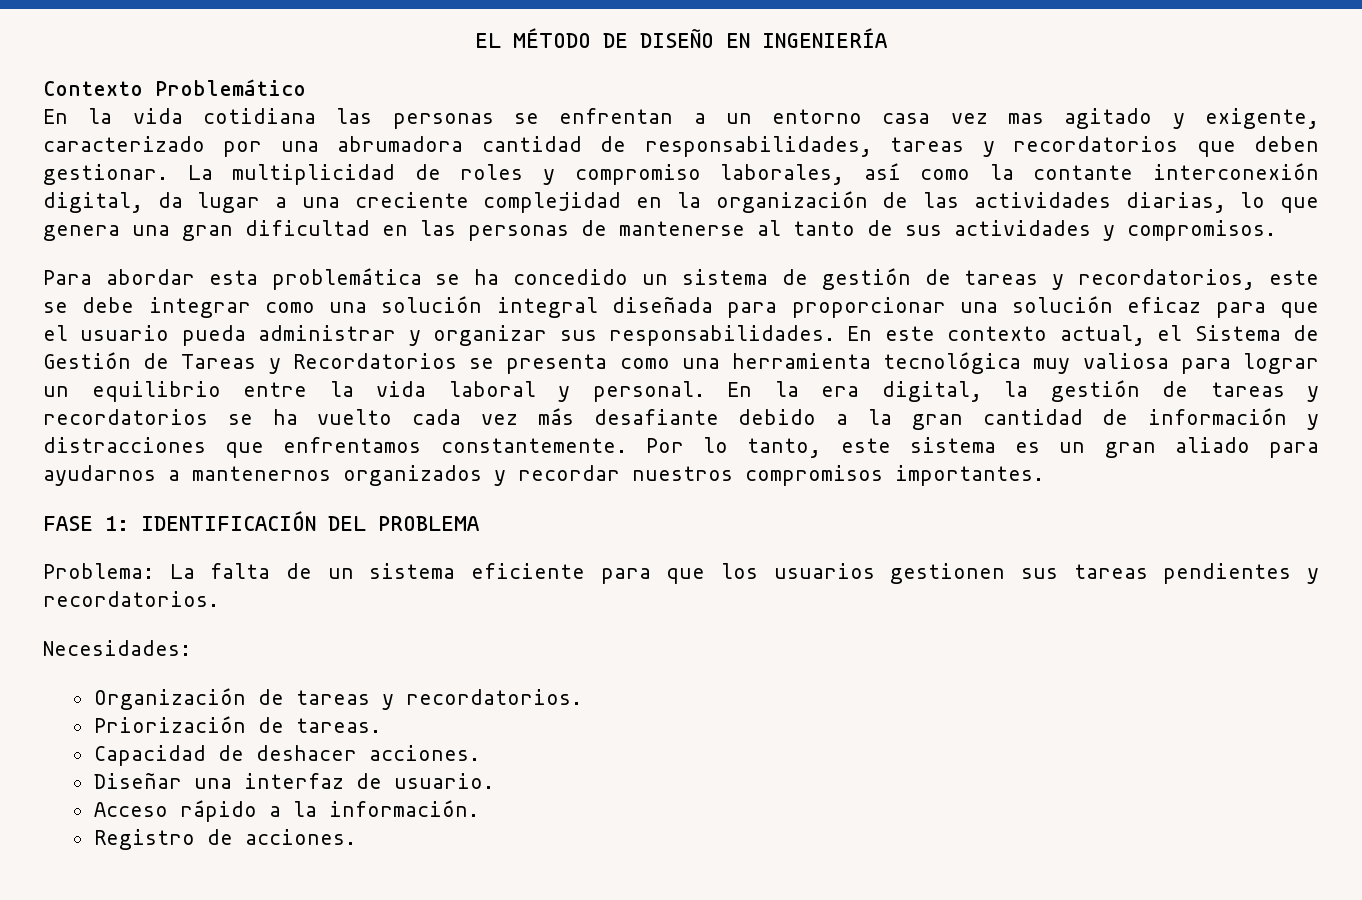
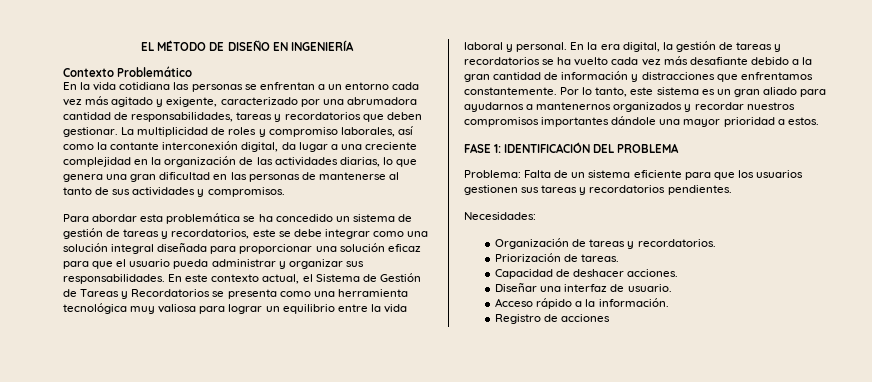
[882,113,1045,124] casa vez mas -> [392,82,420,90] [63,96,110,106] cada vez más
[895,465,1044,486] importantes. -> [541,116,819,127] importantes dándole una mayor prioridad a estos.
[169,563,271,579] La falta -> [524,170,552,178] Falta
[1163,563,1319,584] [43,591,219,607] pendientes y recordatorios. -> [579,185,732,195] y recordatorios pendientes.
[244,829,356,845] acciones. -> [561,314,611,322] acciones

